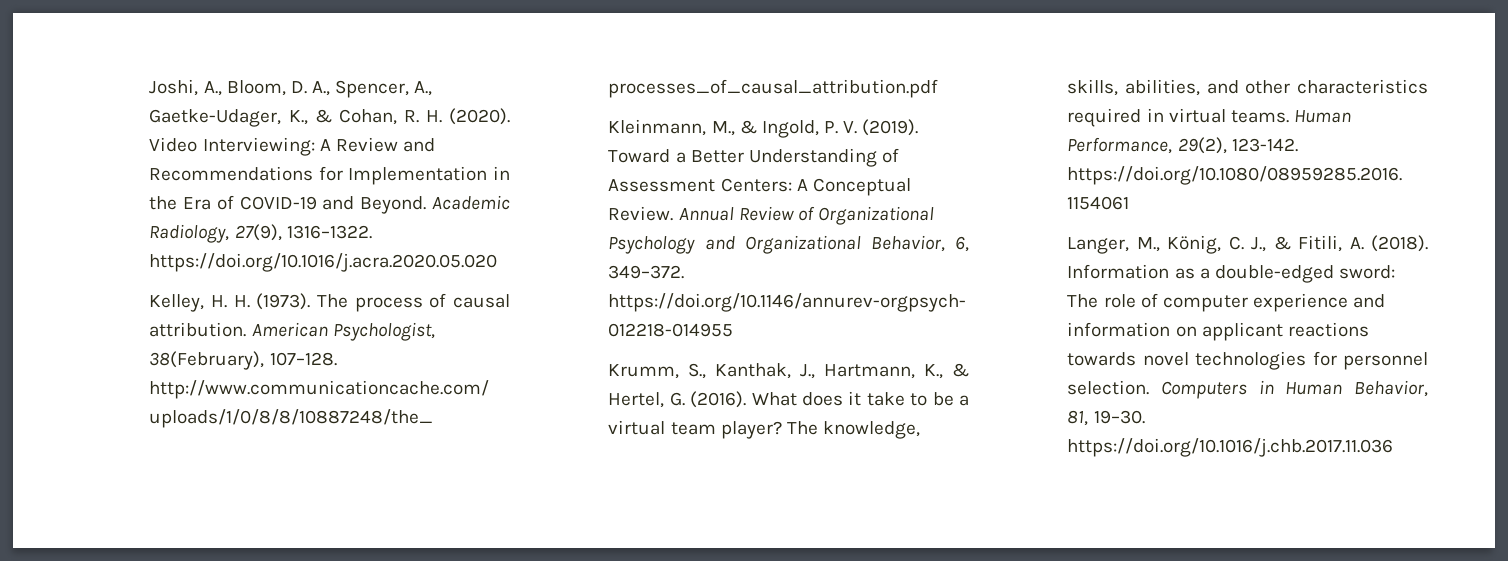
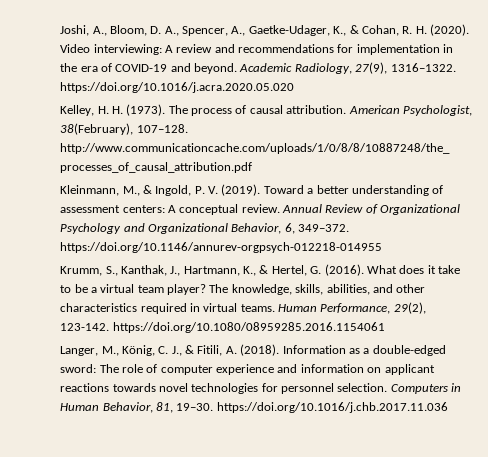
[202,137,435,156] [149,166,488,185] Interviewing: A Review and Recommendations for Implementation -> [93,44,440,55] interviewing: A review and recommendations for implementation
[183,197,212,210] Era -> [80,66,98,72] era
[360,196,427,214] Beyond. -> [194,63,238,74] beyond.
[690,148,899,167] [608,178,911,196] [608,206,674,221] Better Understanding of Assessment Centers: A Conceptual Review. -> [316,185,444,196] [60,204,280,215] better understanding of assessment centers: A conceptual review.

